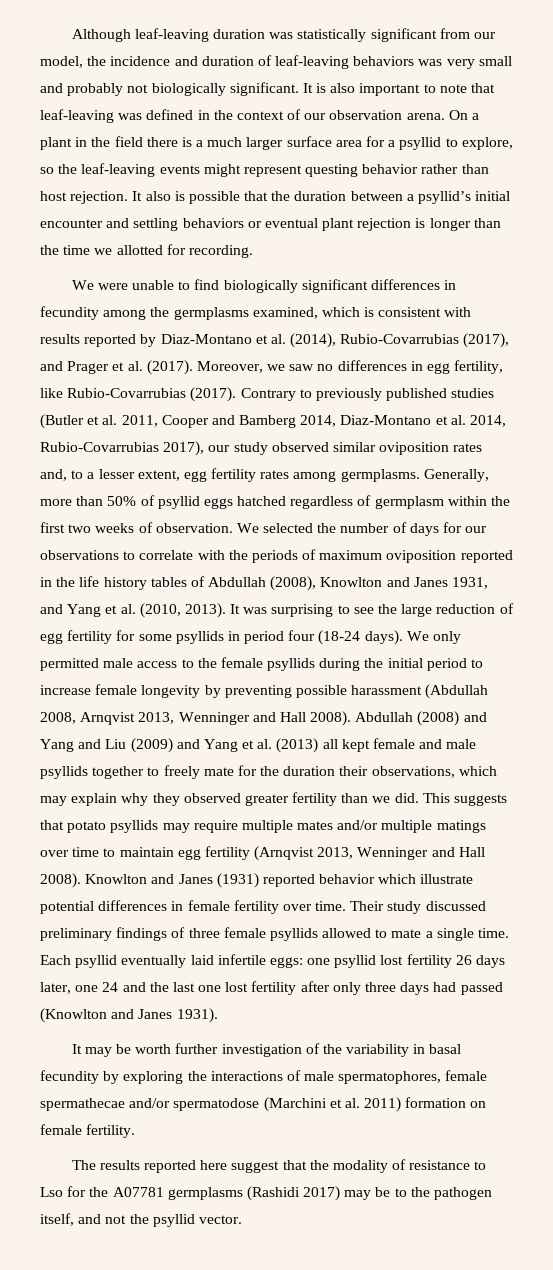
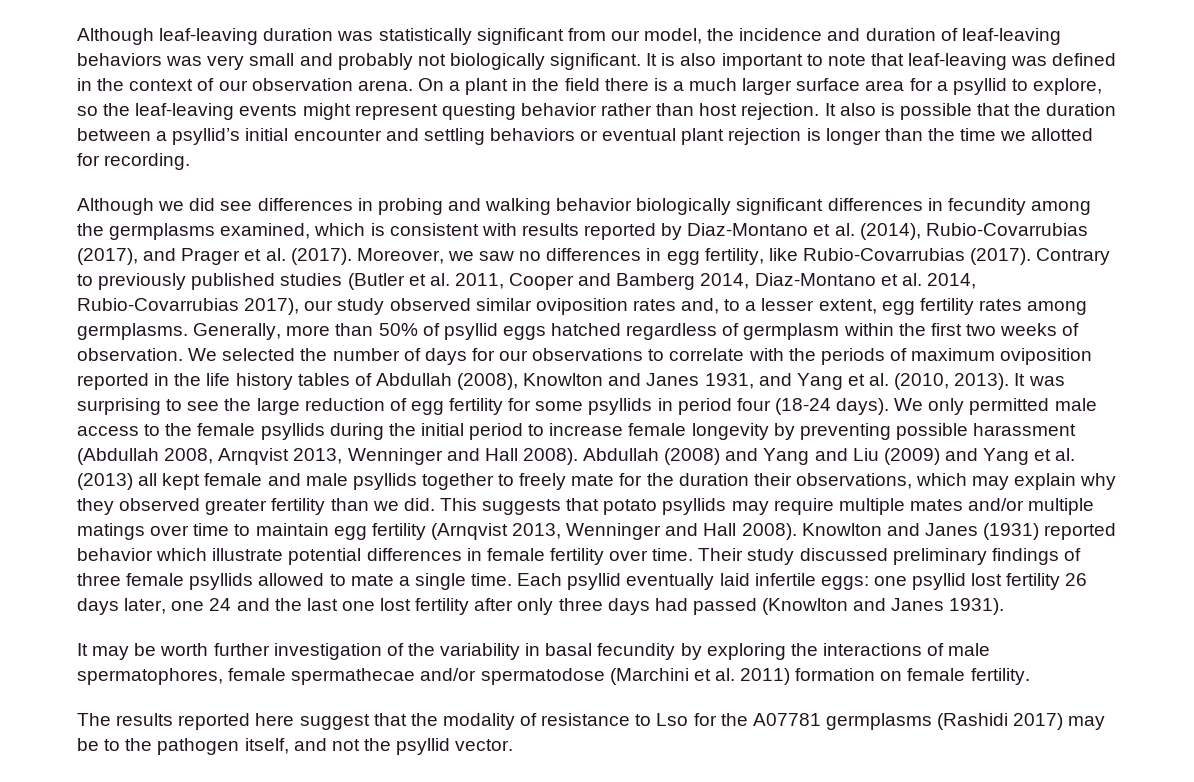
[71,279,220,290] We were unable to find -> [77,198,633,215] Although we did see differences in probing and walking behavior

